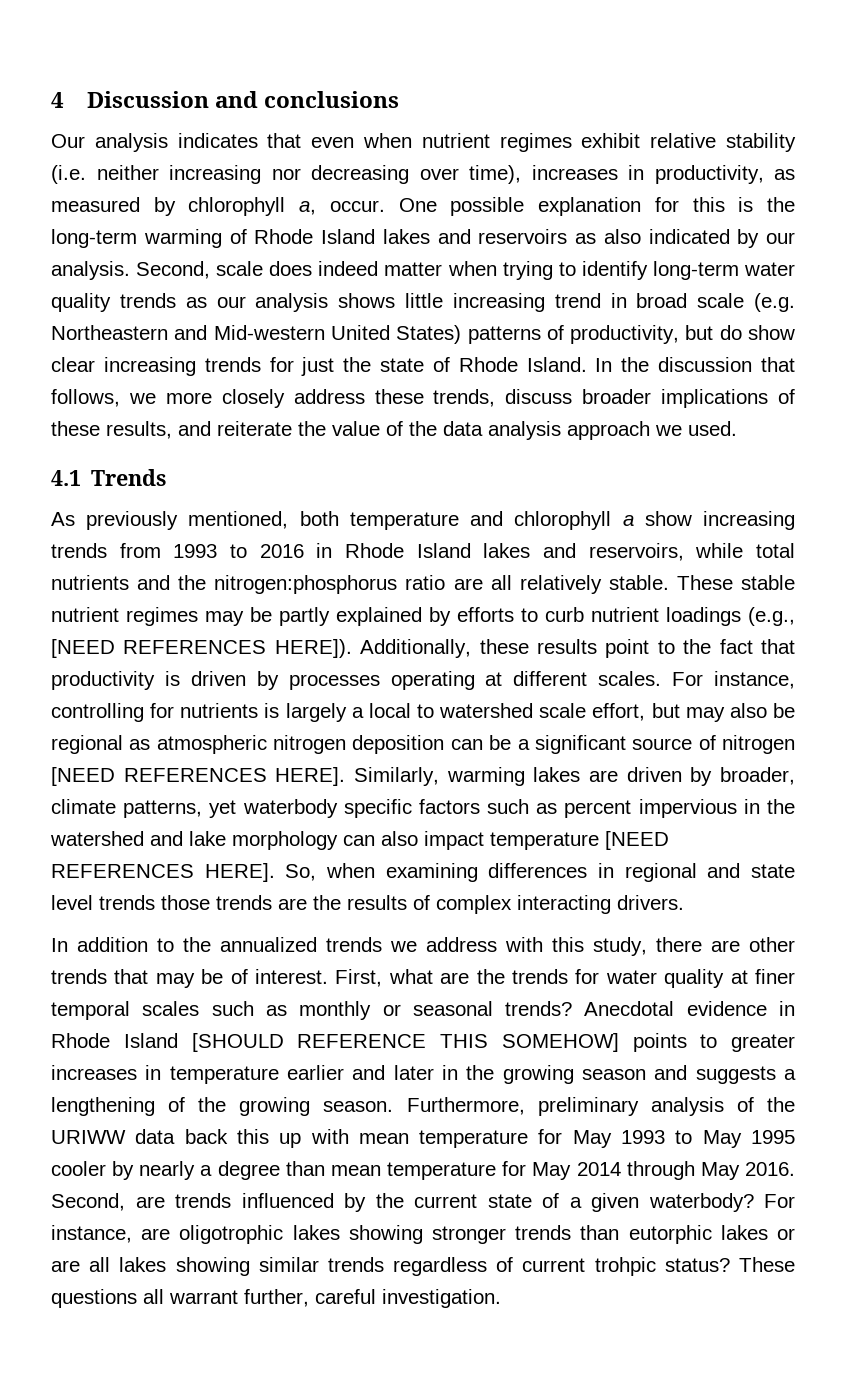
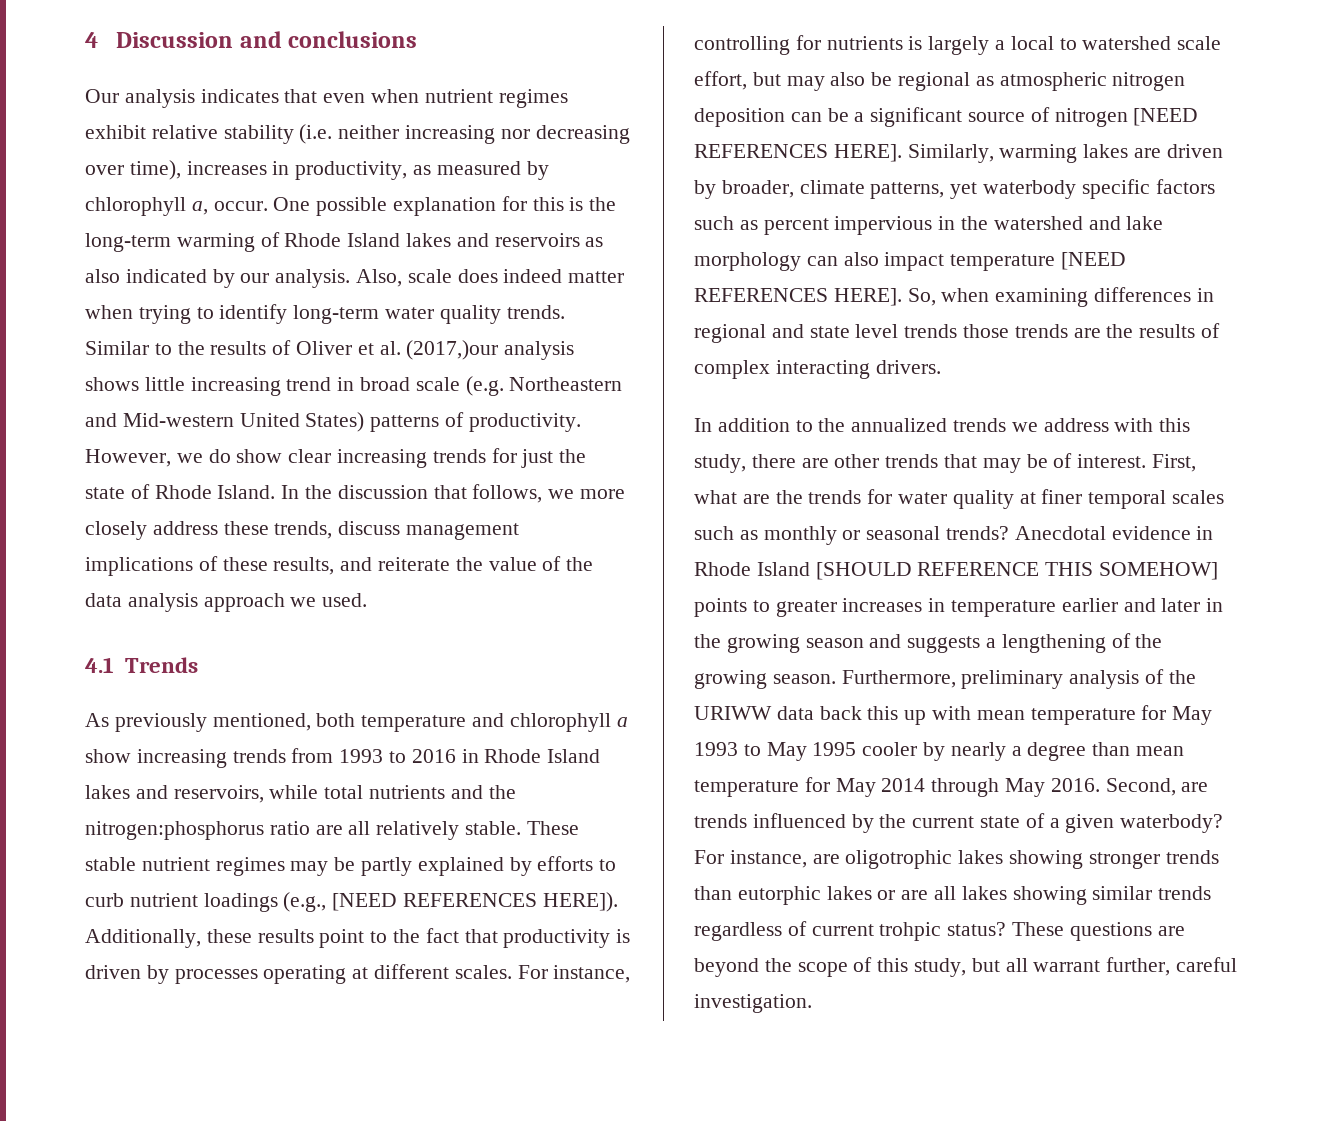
[136,261,211,279] Second, -> [356,269,403,287] Also,
[119,293,246,308] trends as our -> [506,305,565,319] [85,340,499,360] trends. Similar to the results of Oliver et al. (2017,)our
[570,325,714,344] productivity, but -> [468,413,581,432] [85,449,203,467] productivity. However, we
[582,389,652,404] broader -> [406,523,520,540] management
(137, 1298) none -> [1157,926,1185,936] [694,957,1000,977] are beyond the scope of this study, but

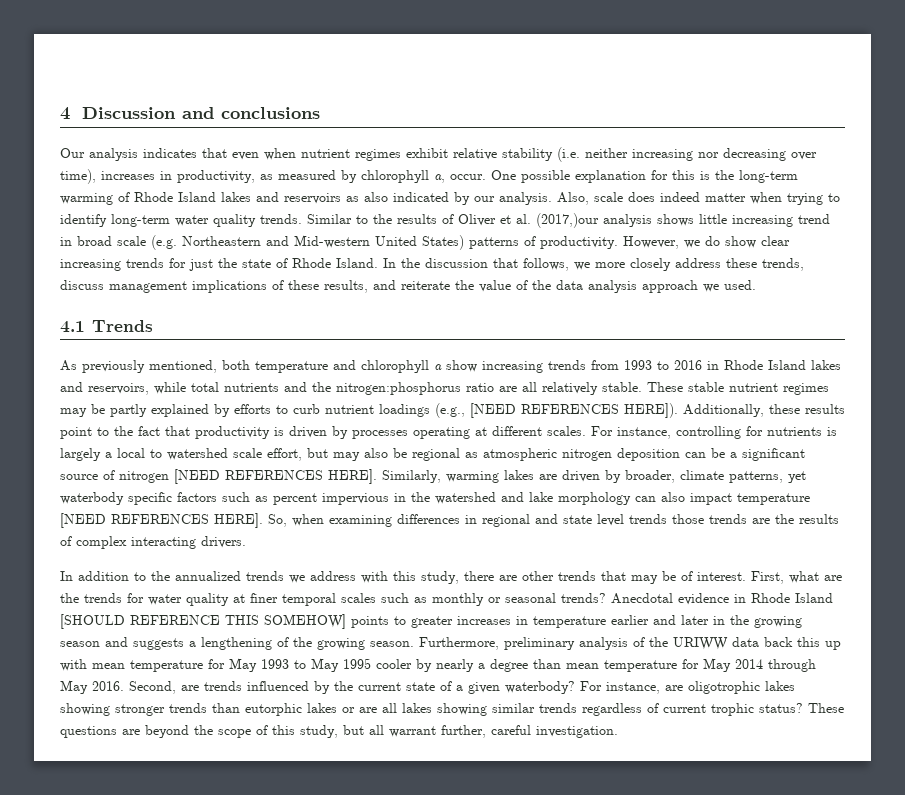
[879,922,942,941] trohpic -> [711,703,754,716] trophic

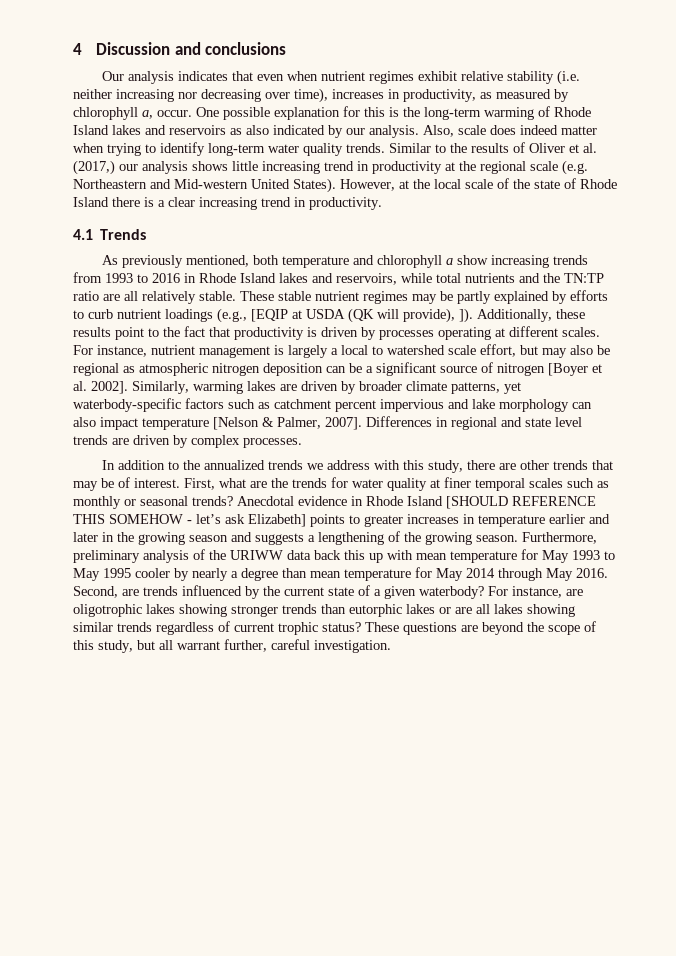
[536,213,599,228] (2017,)our -> [73,160,138,175] (2017,) our
[77,236,112,246] broad -> [372,161,526,174] productivity at the regional
[422,235,790,250] [60,258,804,271] [60,280,756,293] States) patterns of productivity. However, we do show clear increasing trends for just the state of Rhode Island. In the discussion that follows, we more closely address these trends, discuss management implications of these results, and reiterate the value of the data analysis approach we used. -> [293,178,617,193] [73,197,382,210] States). However, at the local scale of the state of Rhode Island there is a clear increasing trend in productivity.
[336,382,461,395] nitrogen:phosphorus -> [564,273,604,283] TN:TP
[470,403,678,418] [NEED REFERENCES HERE]). -> [251,308,473,323] [EQIP at USDA (QK will provide), ]).
[676,426,822,439] controlling for nutrients -> [151,345,270,358] nutrient management
[174,469,377,484] [NEED REFERENCES HERE]. -> [548,363,602,376] [73,381,128,394] [Boyer et al. 2002].
[625,470,675,483] broader, -> [359,381,402,391] broader
[60,492,172,505] waterbody specific -> [73,398,181,412] waterbody-specific
(268, 499) none -> [274,399,331,409] catchment
[394,492,496,504] in the watershed -> (444, 405) none
[60,513,460,528] [NEED REFERENCES HERE]. So, when examining differences -> [213,416,432,430] [Nelson & Palmer, 2007]. Differences
[672,514,839,524] [60,536,246,549] those trends are the results of complex interacting drivers. -> [112,435,302,448] are driven by complex processes.
[264,614,346,629] SOMEHOW] -> [109,514,306,527] SOMEHOW - let’s ask Elizabeth]

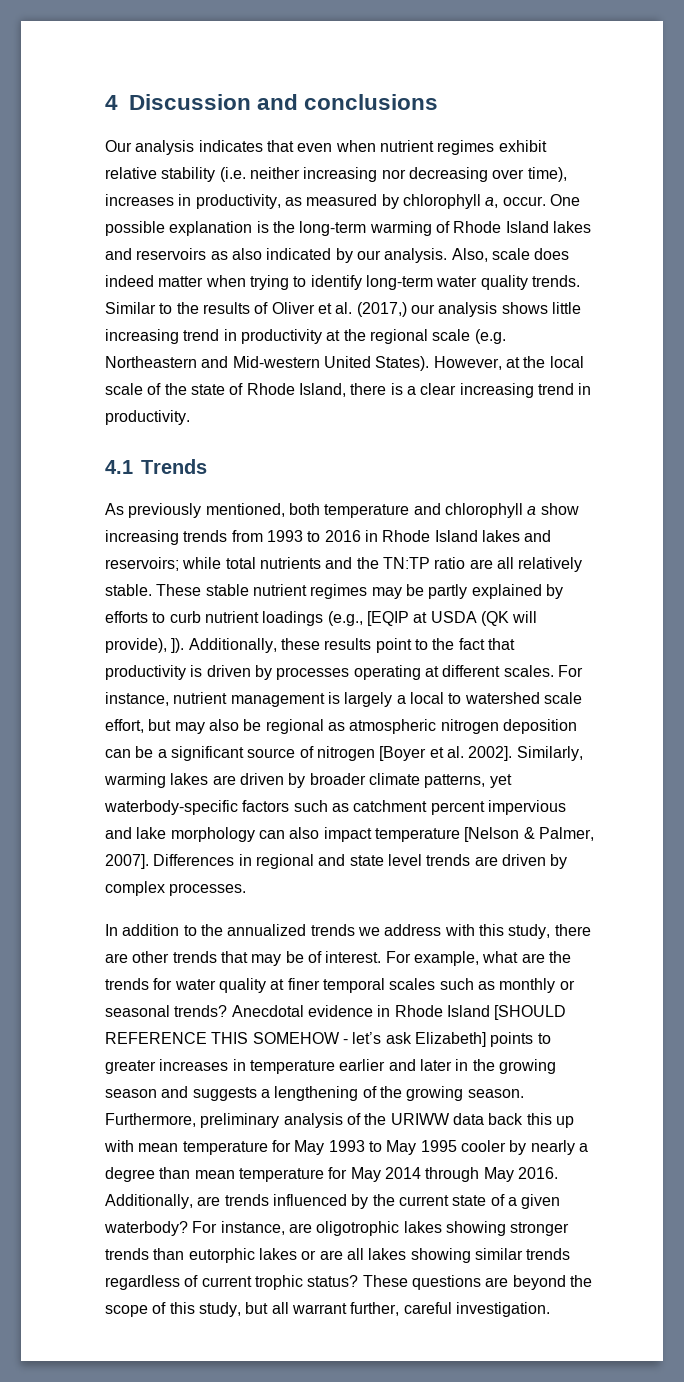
[343,106,385,117] for this -> (253, 228) none
[73,197,109,207] Island -> [298,383,346,397] Island,
[336,273,397,285] reservoirs, -> [105,557,179,571] reservoirs;
[184,478,215,490] First, -> [385,951,479,966] For example,
[73,586,118,598] Second, -> [105,1194,193,1209] Additionally,

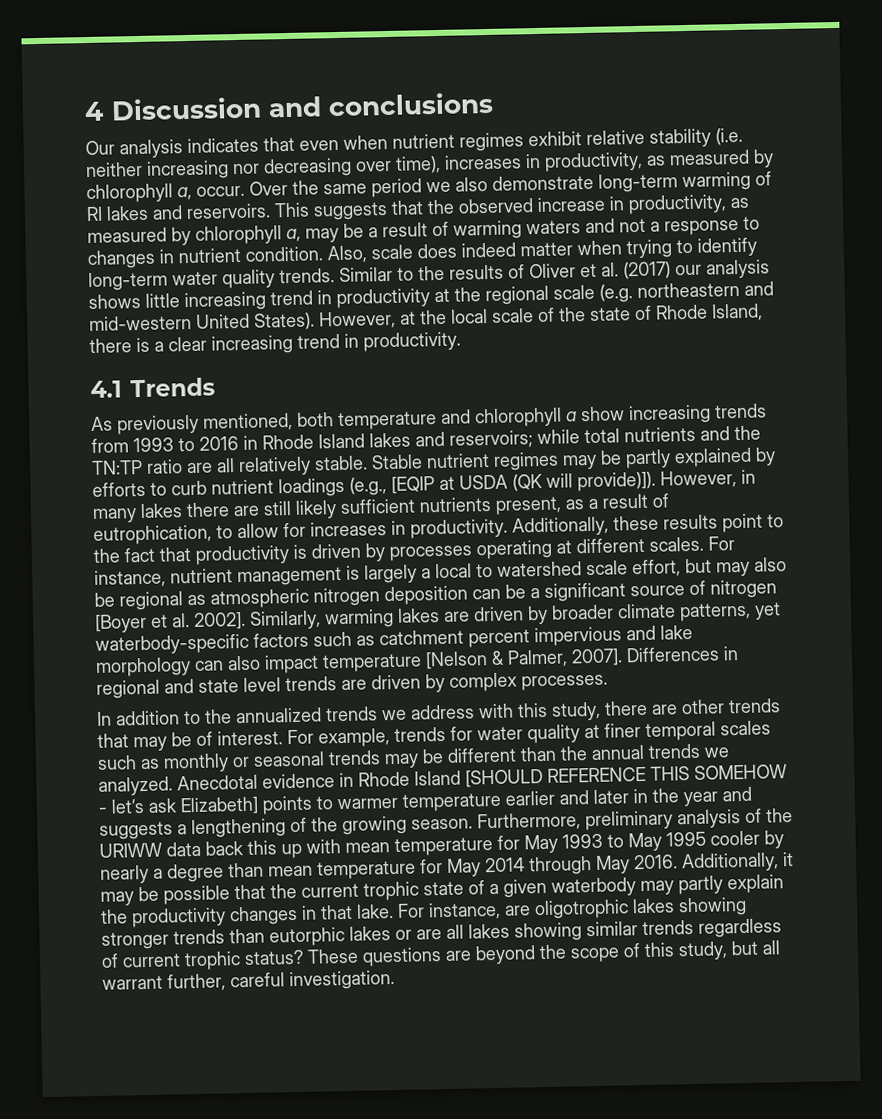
[549,194,580,206] [105,221,591,236] [105,248,448,263] One possible explanation is the long-term warming of Rhode Island lakes and reservoirs as also indicated by our analysis. -> [249,171,772,198] [86,194,750,222] [87,216,760,246] [87,246,323,270] Over the same period we also demonstrate long-term warming of RI lakes and reservoirs. This suggests that the observed increase in productivity, as measured by chlorophyll a, may be a result of warming waters and not a response to changes in nutrient condition.
[356,302,407,317] (2017,) -> [623,261,671,280] (2017)
[105,356,320,368] Northeastern and Mid-western -> [637,281,774,298] [89,314,192,332] northeastern and mid-western
[156,584,249,596] These stable -> [371,454,423,470] Stable
[105,638,185,653] provide), ]). -> [577,469,756,492] [92,493,670,523] [93,518,508,545] provide)]). However, in many lakes there are still likely sufficient nutrients present, as a result of eutrophication, to allow for increases in productivity.
[482,951,571,963] what are the -> (390, 738) none
[174,1005,228,1017] trends? -> [328,743,730,769] [98,776,173,796] trends may be different than the annual trends we analyzed.
[105,1059,246,1074] greater increases in -> [337,797,398,810] warmer
[498,1059,556,1074] [105,1089,157,1098] growing season -> [683,791,718,807] year
[197,1194,369,1209] are trends influenced by -> [782,851,794,867] [100,884,266,906] it may be possible that
(449, 1200) none -> [363,881,419,901] trophic
[104,1221,188,1236] waterbody? -> [551,874,784,897] [100,904,394,928] waterbody may partly explain the productivity changes in that lake.

